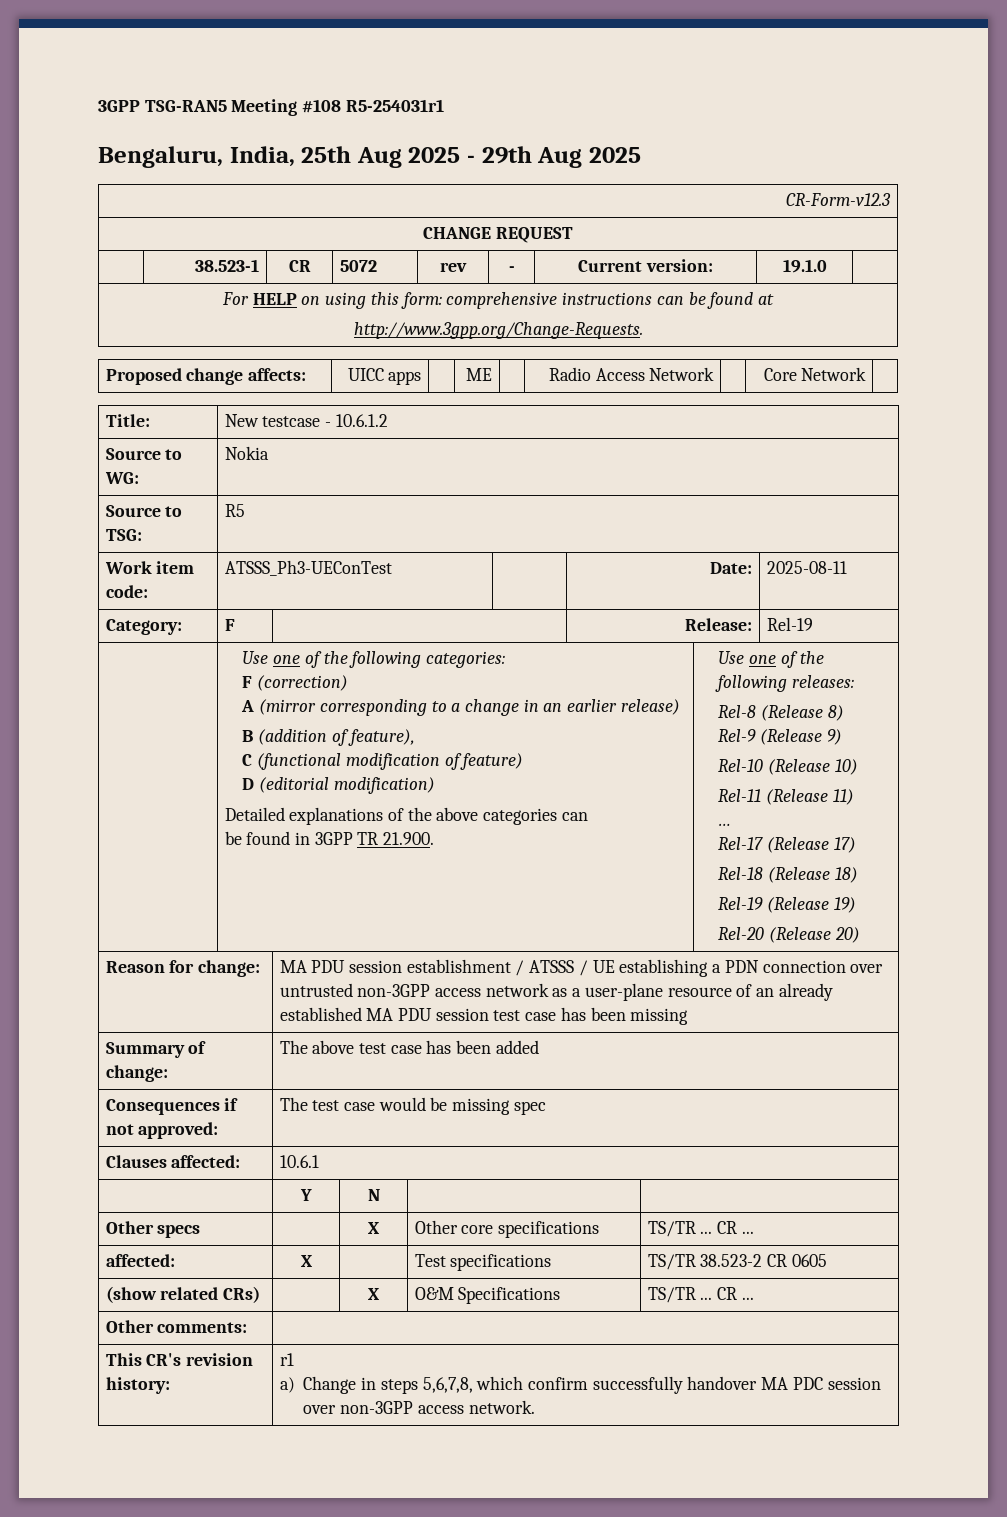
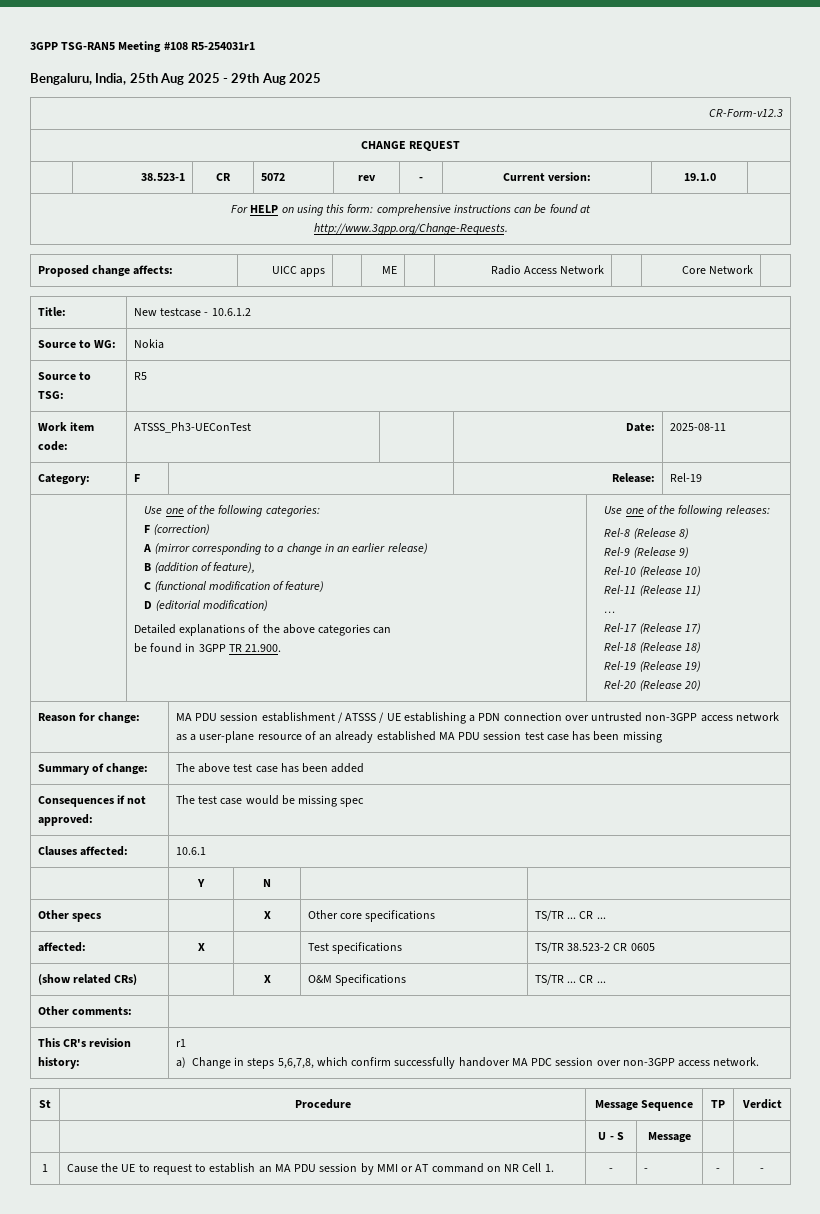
(535, 1407) none -> [39,1100,51,1108] [294,1099,351,1109] [594,1100,694,1111] [711,1100,725,1108] [741,1099,782,1109] [598,1132,624,1140] [648,1132,691,1143] [42,1164,48,1172] [66,1163,554,1175] [609,1168,613,1172] [643,1168,648,1172] [716,1168,720,1172] [760,1168,764,1172] // St | Procedure | Message Sequence | TP | Verdict // | | U - S | Message | | // 1 | Cause the UE to request to establish an MA PDU session by MMI or AT command on NR Cell 1. | - | - | - | -

